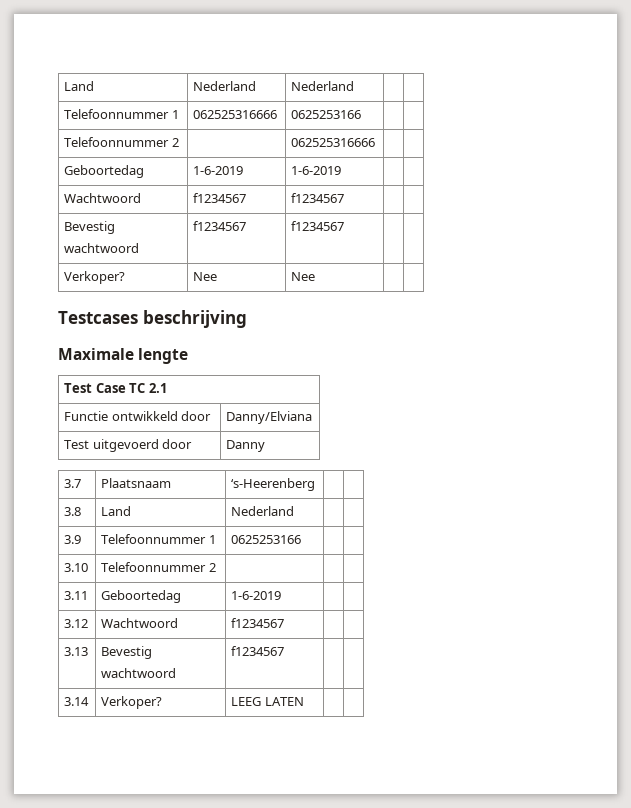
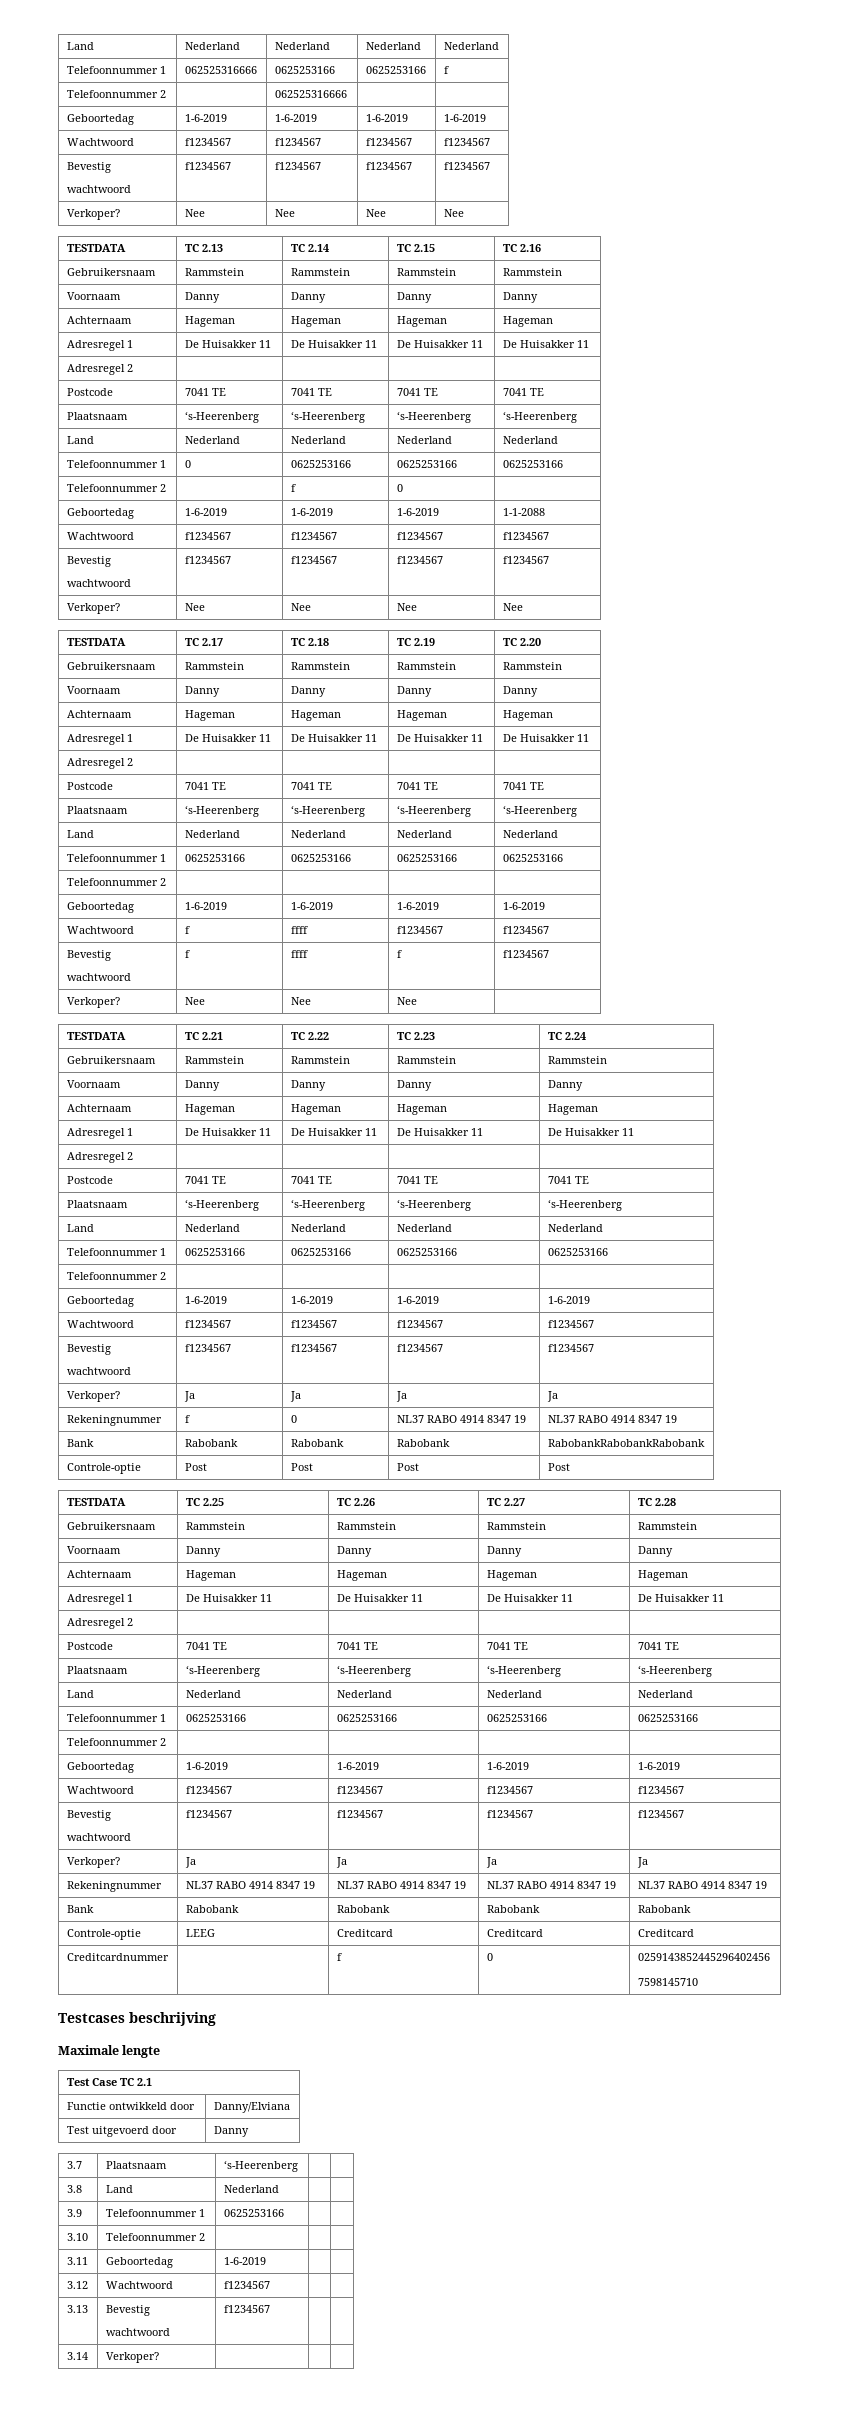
[64,81,95,91] [193,81,257,91] [291,81,355,91] Land | Nederland | Nederland | | -> [66,42,94,50] [184,42,240,50] [274,42,330,50] [365,42,421,50] [443,42,499,50] Land | Nederland | Nederland | Nederland | Nederland
(362, 114) | -> [365,66,426,74] [443,66,449,74] 0625253166 | f
[64,193,142,203] [193,193,247,203] [291,193,345,203] [64,221,116,234] [64,243,140,253] [193,221,247,231] [291,221,345,231] [64,271,126,284] [193,272,218,281] [291,272,316,281] | // Wachtwoord | f1234567 | f1234567 | | // Bevestig // wachtwoord | f1234567 | f1234567 | | // Verkoper? | Nee | Nee | | -> [365,114,408,122] [443,114,486,122] [66,138,134,146] [184,138,231,146] [274,138,321,146] [365,138,412,146] [443,138,490,146] [66,162,111,173] [66,185,131,193] [184,162,231,170] [274,162,321,170] [365,162,412,170] [443,162,490,170] [66,209,120,220] [184,209,205,217] [274,209,295,217] [365,209,386,217] [443,209,464,217] [66,244,126,252] [184,244,223,252] [290,244,329,252] [396,244,435,252] [502,244,541,252] [66,268,156,276] [184,268,244,276] [290,268,350,276] [396,268,456,276] [502,268,562,276] [66,292,121,300] [184,292,220,303] [290,292,326,303] [396,292,432,303] [502,292,538,303] [66,316,132,324] [184,316,235,327] [290,316,341,327] [396,316,447,327] [502,316,553,327] [66,340,133,351] [184,340,271,348] [290,340,377,348] [396,340,483,348] [502,340,589,348] [66,364,133,375] [66,388,113,396] [184,388,226,396] [290,388,332,396] [396,388,438,396] [502,388,544,396] [66,412,128,420] [184,411,259,423] [290,411,365,423] [396,411,471,423] [502,411,577,423] [66,436,94,444] [184,436,240,444] [290,436,346,444] [396,436,452,444] [502,436,558,444] [66,460,166,468] [184,460,191,468] [290,460,351,468] [396,460,457,468] [502,460,563,468] [66,484,166,492] [290,484,296,492] [396,484,403,492] [66,508,134,519] [184,508,227,516] [290,508,333,516] [396,508,439,516] [502,508,545,516] [66,532,134,540] [184,532,231,540] [290,532,337,540] [396,532,443,540] [502,532,549,540] [66,556,111,567] [66,579,131,587] [184,556,231,564] [290,556,337,564] [396,556,443,564] [502,556,549,564] [66,603,120,614] [184,603,205,611] [290,603,311,611] [396,603,417,611] [502,603,523,611] [66,638,126,646] [184,638,223,646] [290,638,329,646] [396,638,435,646] [502,638,541,646] [66,662,156,670] [184,662,244,670] [290,662,350,670] [396,662,456,670] [502,662,562,670] [66,686,121,694] [184,686,220,697] [290,686,326,697] [396,686,432,697] [502,686,538,697] [66,710,132,718] [184,710,235,721] [290,710,341,721] [396,710,447,721] [502,710,553,721] [66,734,133,745] [184,734,271,742] [290,734,377,742] [396,734,483,742] [502,734,589,742] [66,758,133,769] [66,782,113,790] [184,782,226,790] [290,782,332,790] [396,782,438,790] [502,782,544,790] [66,806,128,814] [184,805,259,817] [290,805,365,817] [396,805,471,817] [502,805,577,817] [66,830,94,838] [184,830,240,838] [290,830,346,838] [396,830,452,838] [502,830,558,838] [66,854,166,862] [184,854,245,862] [290,854,351,862] [396,854,457,862] [502,854,563,862] [66,878,166,886] [66,902,134,913] [184,902,227,910] [290,902,333,910] [396,902,439,910] [502,902,545,910] [66,926,134,934] [184,926,190,934] [290,926,308,934] [396,926,443,934] [502,926,549,934] [66,950,111,961] [66,973,131,981] [184,950,190,958] [290,950,308,958] [396,950,402,958] [502,950,549,958] [66,997,120,1008] [184,997,205,1005] [290,997,311,1005] [396,997,417,1005] [66,1032,126,1040] [184,1032,223,1040] [290,1032,329,1040] [396,1032,435,1040] [547,1032,586,1040] [66,1056,156,1064] [184,1056,244,1064] [290,1056,350,1064] [396,1056,456,1064] [547,1056,607,1064] [66,1080,121,1088] [184,1080,220,1091] [290,1080,326,1091] [396,1080,432,1091] [547,1080,583,1091] [66,1104,132,1112] [184,1104,235,1115] [290,1104,341,1115] [396,1104,447,1115] [547,1104,598,1115] [66,1128,133,1139] [184,1128,271,1136] [290,1128,377,1136] [396,1128,483,1136] [547,1128,634,1136] [66,1152,133,1163] [66,1176,113,1184] [184,1176,226,1184] [290,1176,332,1184] [396,1176,438,1184] [547,1176,589,1184] [66,1200,128,1208] [184,1199,259,1211] [290,1199,365,1211] [396,1199,471,1211] [547,1199,622,1211] [66,1224,94,1232] [184,1224,240,1232] [290,1224,346,1232] [396,1224,452,1232] [547,1224,603,1232] [66,1248,166,1256] [184,1248,245,1256] [290,1248,351,1256] [396,1248,457,1256] [547,1248,608,1256] [66,1272,166,1280] [66,1296,134,1307] [184,1296,227,1304] [290,1296,333,1304] [396,1296,439,1304] [547,1296,590,1304] [66,1320,134,1328] [184,1320,231,1328] [290,1320,337,1328] [396,1320,443,1328] [547,1320,594,1328] [66,1344,111,1355] [66,1367,131,1375] [184,1344,231,1352] [290,1344,337,1352] [396,1344,443,1352] [547,1344,594,1352] [66,1391,120,1402] [183,1391,195,1402] [289,1391,301,1402] [395,1391,407,1402] [546,1391,558,1402] [66,1415,162,1426] [184,1415,190,1423] [290,1415,297,1423] [396,1415,526,1423] [547,1415,677,1423] [66,1439,94,1447] [184,1439,238,1447] [290,1439,344,1447] [396,1439,450,1447] [547,1439,705,1447] [66,1463,141,1474] [184,1463,207,1471] [290,1463,313,1471] [396,1463,419,1471] [547,1463,570,1471] [66,1498,126,1506] [185,1498,224,1506] [336,1498,375,1506] [486,1498,525,1506] [637,1498,676,1506] [66,1522,156,1530] [185,1522,245,1530] [336,1522,396,1530] [486,1522,546,1530] [637,1522,697,1530] [66,1546,121,1554] [185,1546,221,1557] [336,1546,372,1557] [486,1546,522,1557] [637,1546,673,1557] [66,1570,132,1578] [185,1570,236,1581] [336,1570,387,1581] [486,1570,537,1581] [637,1570,688,1581] [66,1594,133,1605] [185,1594,272,1602] [336,1594,423,1602] [486,1594,573,1602] [637,1594,724,1602] [66,1618,133,1629] [66,1642,113,1650] [185,1642,227,1650] [336,1642,378,1650] [486,1642,528,1650] [637,1642,679,1650] [66,1666,128,1674] [185,1665,260,1677] [336,1665,411,1677] [486,1665,561,1677] [637,1665,712,1677] [66,1690,94,1698] [185,1690,241,1698] [336,1690,392,1698] [486,1690,542,1698] [637,1690,693,1698] [66,1714,166,1722] [185,1714,246,1722] [336,1714,397,1722] [486,1714,547,1722] [637,1714,698,1722] [66,1738,166,1746] [66,1762,134,1773] [185,1762,228,1770] [336,1762,379,1770] [486,1762,529,1770] [637,1762,680,1770] [66,1786,134,1794] [185,1786,232,1794] [336,1786,383,1794] [486,1786,533,1794] [637,1786,684,1794] [66,1810,111,1821] [66,1833,131,1841] [185,1810,232,1818] [336,1810,383,1818] [486,1810,533,1818] [637,1810,684,1818] [66,1857,120,1868] [184,1857,196,1868] [335,1857,347,1868] [485,1857,497,1868] [636,1857,648,1868] [66,1881,162,1892] [185,1881,315,1889] [336,1881,466,1889] [486,1881,616,1889] [637,1881,767,1889] [66,1905,94,1913] [185,1905,239,1913] [336,1905,390,1913] [486,1905,540,1913] [637,1905,691,1913] [66,1929,141,1940] [185,1929,215,1937] [336,1929,393,1937] [486,1929,543,1937] [637,1929,694,1937] [66,1953,169,1961] [336,1953,342,1961] [486,1953,493,1961] [637,1953,770,1961] [637,1978,698,1986] 1-6-2019 | 1-6-2019 // Wachtwoord | f1234567 | f1234567 | f1234567 | f1234567 // Bevestig // wachtwoord | f1234567 | f1234567 | f1234567 | f1234567 // Verkoper? | Nee | Nee | Nee | Nee // TESTDATA | TC 2.13 | TC 2.14 | TC 2.15 | TC 2.16 // Gebruikersnaam | Rammstein | Rammstein | Rammstein | Rammstein // Voornaam | Danny | Danny | Danny | Danny // Achternaam | Hageman | Hageman | Hageman | Hageman // Adresregel 1 | De Huisakker 11 | De Huisakker 11 | De Huisakker 11 | De Huisakker 11 // Adresregel 2 | | | | // Postcode | 7041 TE | 7041 TE | 7041 TE | 7041 TE // Plaatsnaam | ‘s-Heerenberg | ‘s-Heerenberg | ‘s-Heerenberg | ‘s-Heerenberg // Land | Nederland | Nederland | Nederland | Nederland // Telefoonnummer 1 | 0 | 0625253166 | 0625253166 | 0625253166 // Telefoonnummer 2 | | f | 0 | // Geboortedag | 1-6-2019 | 1-6-2019 | 1-6-2019 | 1-1-2088 // Wachtwoord | f1234567 | f1234567 | f1234567 | f1234567 // Bevestig // wachtwoord | f1234567 | f1234567 | f1234567 | f1234567 // Verkoper? | Nee | Nee | Nee | Nee // TESTDATA | TC 2.17 | TC 2.18 | TC 2.19 | TC 2.20 // Gebruikersnaam | Rammstein | Rammstein | Rammstein | Rammstein // Voornaam | Danny | Danny | Danny | Danny // Achternaam | Hageman | Hageman | Hageman | Hageman // Adresregel 1 | De Huisakker 11 | De Huisakker 11 | De Huisakker 11 | De Huisakker 11 // Adresregel 2 | | | | // Postcode | 7041 TE | 7041 TE | 7041 TE | 7041 TE // Plaatsnaam | ‘s-Heerenberg | ‘s-Heerenberg | ‘s-Heerenberg | ‘s-Heerenberg // Land | Nederland | Nederland | Nederland | Nederland // Telefoonnummer 1 | 0625253166 | 0625253166 | 0625253166 | 0625253166 // Telefoonnummer 2 | | | | // Geboortedag | 1-6-2019 | 1-6-2019 | 1-6-2019 | 1-6-2019 // Wachtwoord | f | ffff | f1234567 | f1234567 // Bevestig // wachtwoord | f | ffff | f | f1234567 // Verkoper? | Nee | Nee | Nee | // TESTDATA | TC 2.21 | TC 2.22 | TC 2.23 | TC 2.24 // Gebruikersnaam | Rammstein | Rammstein | Rammstein | Rammstein // Voornaam | Danny | Danny | Danny | Danny // Achternaam | Hageman | Hageman | Hageman | Hageman // Adresregel 1 | De Huisakker 11 | De Huisakker 11 | De Huisakker 11 | De Huisakker 11 // Adresregel 2 | | | | // Postcode | 7041 TE | 7041 TE | 7041 TE | 7041 TE // Plaatsnaam | ‘s-Heerenberg | ‘s-Heerenberg | ‘s-Heerenberg | ‘s-Heerenberg // Land | Nederland | Nederland | Nederland | Nederland // Telefoonnummer 1 | 0625253166 | 0625253166 | 0625253166 | 0625253166 // Telefoonnummer 2 | | | | // Geboortedag | 1-6-2019 | 1-6-2019 | 1-6-2019 | 1-6-2019 // Wachtwoord | f1234567 | f1234567 | f1234567 | f1234567 // Bevestig // wachtwoord | f1234567 | f1234567 | f1234567 | f1234567 // Verkoper? | Ja | Ja | Ja | Ja // Rekeningnummer | f | 0 | NL37 RABO 4914 8347 19 | NL37 RABO 4914 8347 19 // Bank | Rabobank | Rabobank | Rabobank | RabobankRabobankRabobank // Controle-optie | Post | Post | Post | Post // TESTDATA | TC 2.25 | TC 2.26 | TC 2.27 | TC 2.28 // Gebruikersnaam | Rammstein | Rammstein | Rammstein | Rammstein // Voornaam | Danny | Danny | Danny | Danny // Achternaam | Hageman | Hageman | Hageman | Hageman // Adresregel 1 | De Huisakker 11 | De Huisakker 11 | De Huisakker 11 | De Huisakker 11 // Adresregel 2 | | | | // Postcode | 7041 TE | 7041 TE | 7041 TE | 7041 TE // Plaatsnaam | ‘s-Heerenberg | ‘s-Heerenberg | ‘s-Heerenberg | ‘s-Heerenberg // Land | Nederland | Nederland | Nederland | Nederland // Telefoonnummer 1 | 0625253166 | 0625253166 | 0625253166 | 0625253166 // Telefoonnummer 2 | | | | // Geboortedag | 1-6-2019 | 1-6-2019 | 1-6-2019 | 1-6-2019 // Wachtwoord | f1234567 | f1234567 | f1234567 | f1234567 // Bevestig // wachtwoord | f1234567 | f1234567 | f1234567 | f1234567 // Verkoper? | Ja | Ja | Ja | Ja // Rekeningnummer | NL37 RABO 4914 8347 19 | NL37 RABO 4914 8347 19 | NL37 RABO 4914 8347 19 | NL37 RABO 4914 8347 19 // Bank | Rabobank | Rabobank | Rabobank | Rabobank // Controle-optie | LEEG | Creditcard | Creditcard | Creditcard // Creditcardnummer | | f | 0 | 0259143852445296402456 // 7598145710
[231,697,304,706] LEEG LATEN -> (159, 2357) none

